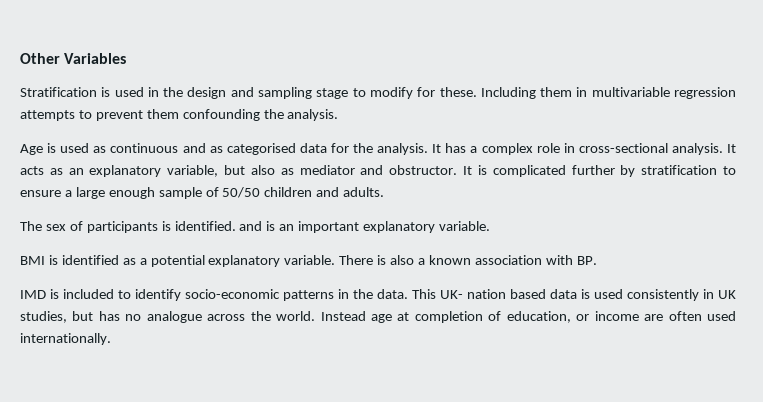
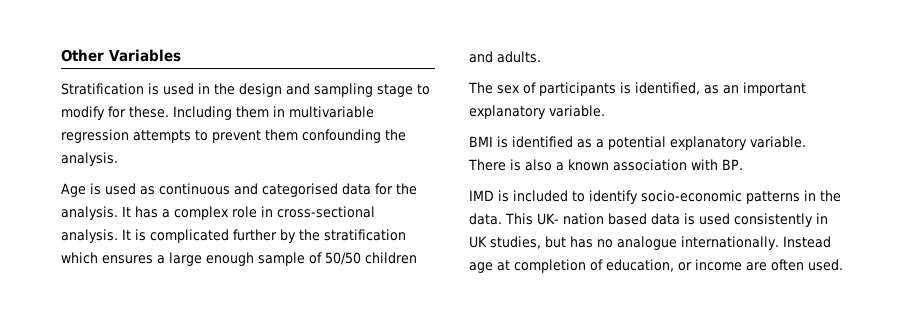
[209,146,223,153] as -> (258, 189) none
[20,165,736,177] [20,190,61,197] acts as an explanatory variable, but also as mediator and obstructor. It is complicated further by stratification to ensure -> [135,229,406,243] [61,252,153,264] is complicated further by the stratification which ensures
[174,221,276,231] identified. and is -> [635,82,719,95] identified, as
[207,311,316,321] across the world. -> [681,236,779,250] internationally.
[707,311,737,321] [20,333,111,345] used internationally. -> [808,259,843,271] used.

